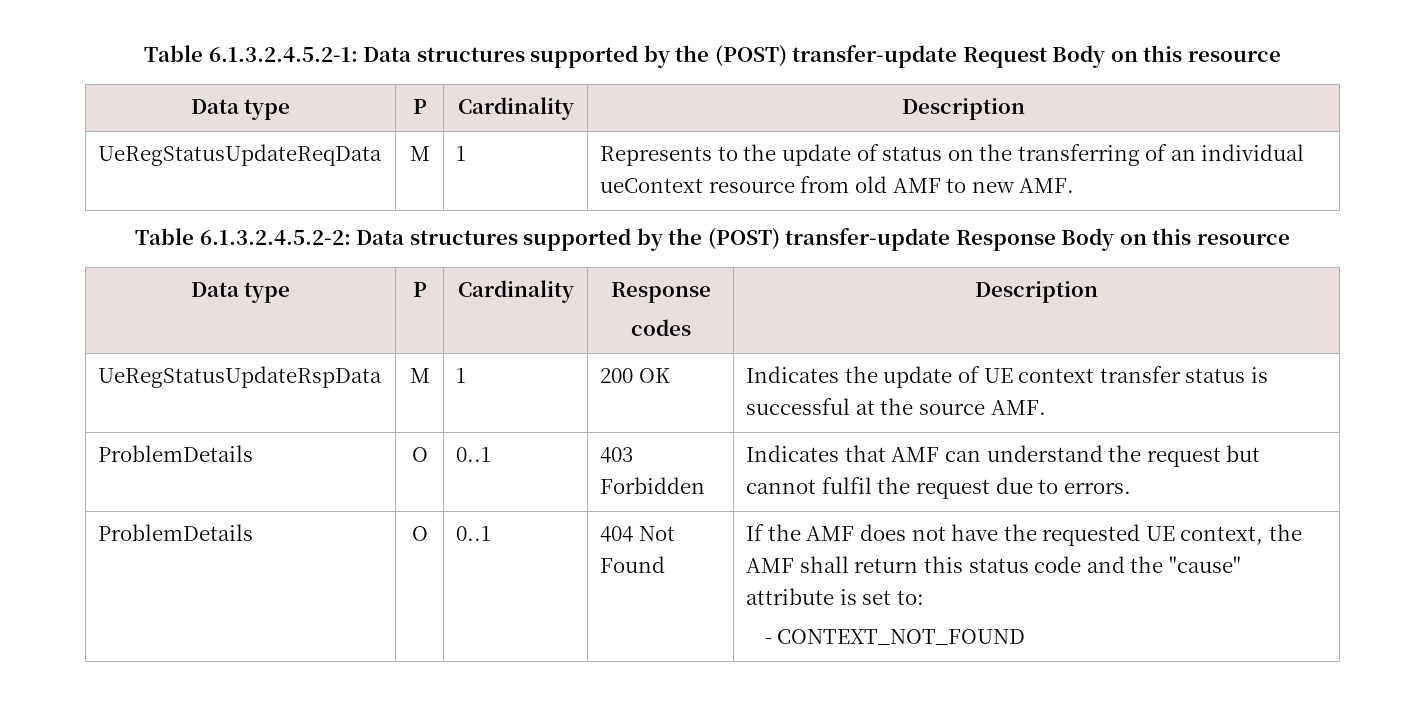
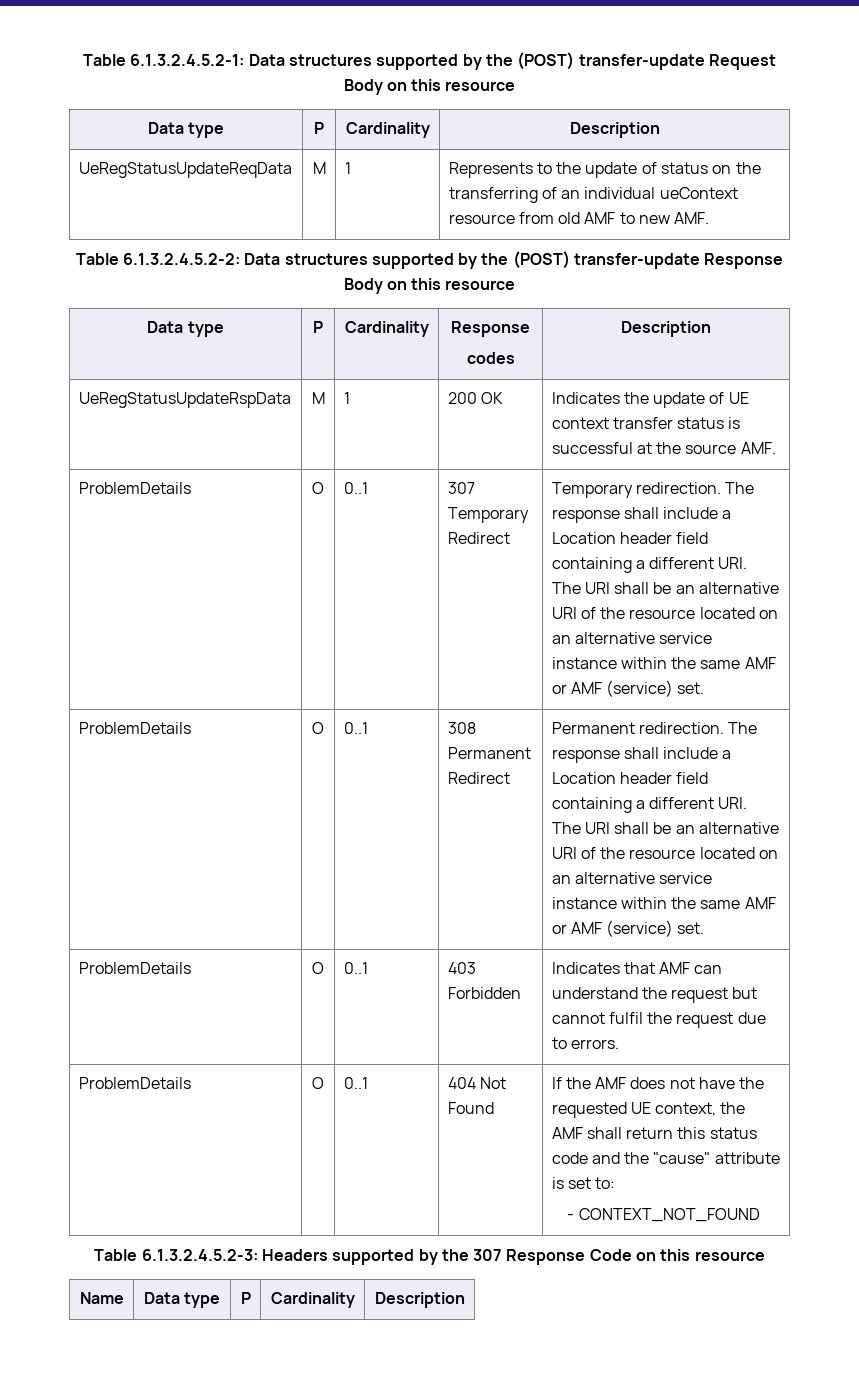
(1046, 407) none -> [78,482,191,494] [312,482,324,494] [343,482,368,494] [447,482,475,494] [447,507,529,523] [447,532,510,544] [551,482,755,498] [551,507,732,523] [551,532,709,544] [551,557,748,573] [551,582,780,594] [551,607,779,619] [551,632,713,644] [551,657,776,669] [551,680,705,697] [78,722,191,734] [312,722,324,734] [343,722,368,734] [447,722,476,734] [447,747,531,759] [447,772,510,784] [551,722,758,734] [551,747,732,763] [551,772,709,784] [551,797,748,813] [551,822,780,834] [551,847,779,859] [551,872,713,884] [551,897,776,909] [551,920,705,937] // ProblemDetails | O | 0..1 | 307 Temporary Redirect | Temporary redirection. The response shall include a Location header field containing a different URI. The URI shall be an alternative URI of the resource located on an alternative service instance within the same AMF or AMF (service) set. // ProblemDetails | O | 0..1 | 308 Permanent Redirect | Permanent redirection. The response shall include a Location header field containing a different URI. The URI shall be an alternative URI of the resource located on an alternative service instance within the same AMF or AMF (service) set.
(1026, 637) none -> [94,1249,765,1265] [79,1292,124,1304] [143,1292,221,1308] [240,1292,251,1304] [270,1292,355,1308] [374,1292,465,1308] // Table 6.1.3.2.4.5.2-3: Headers supported by the 307 Response Code on this resource // Name | Data type | P | Cardinality | Description

